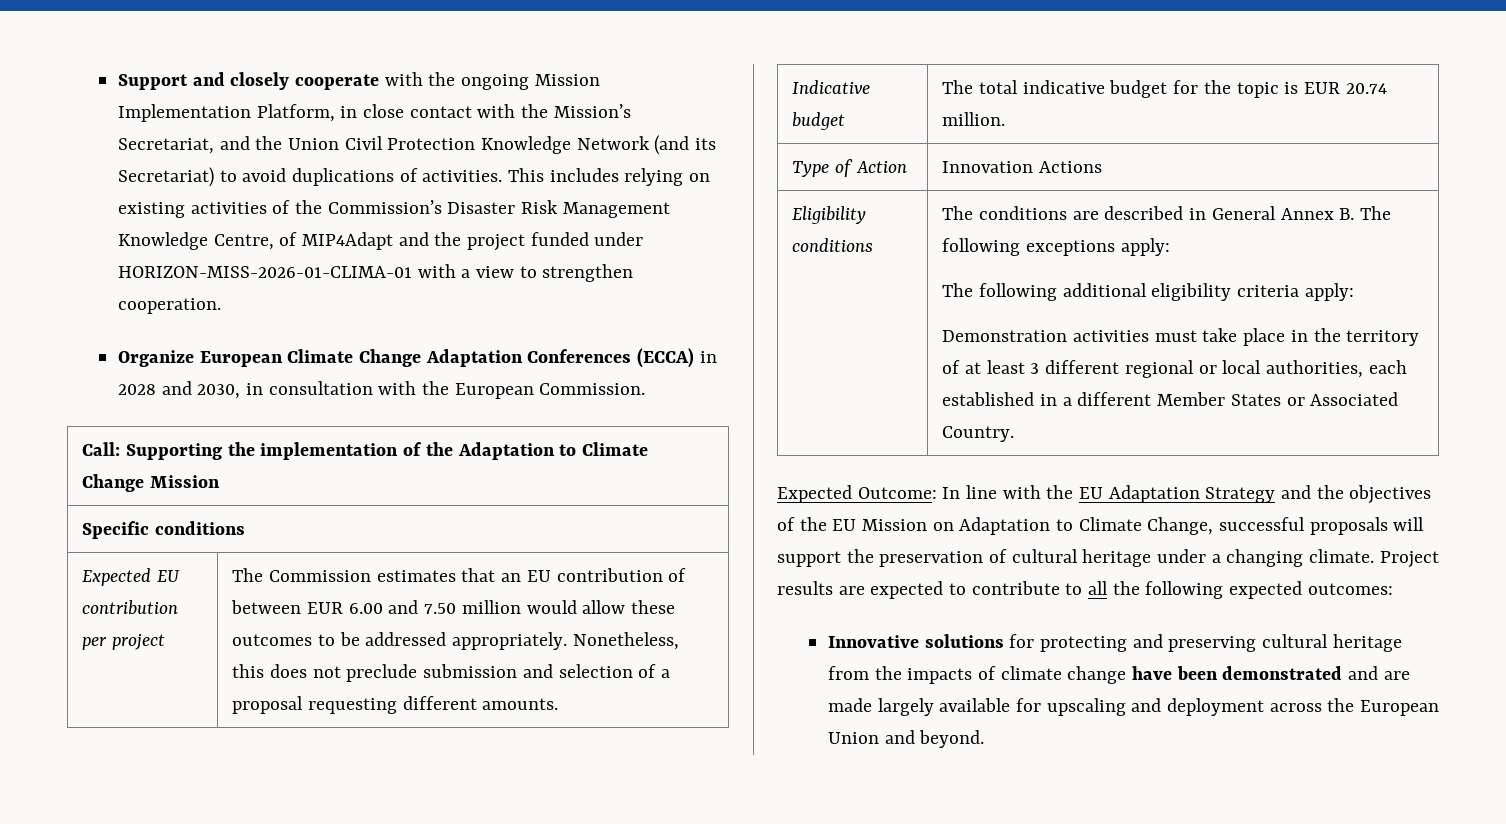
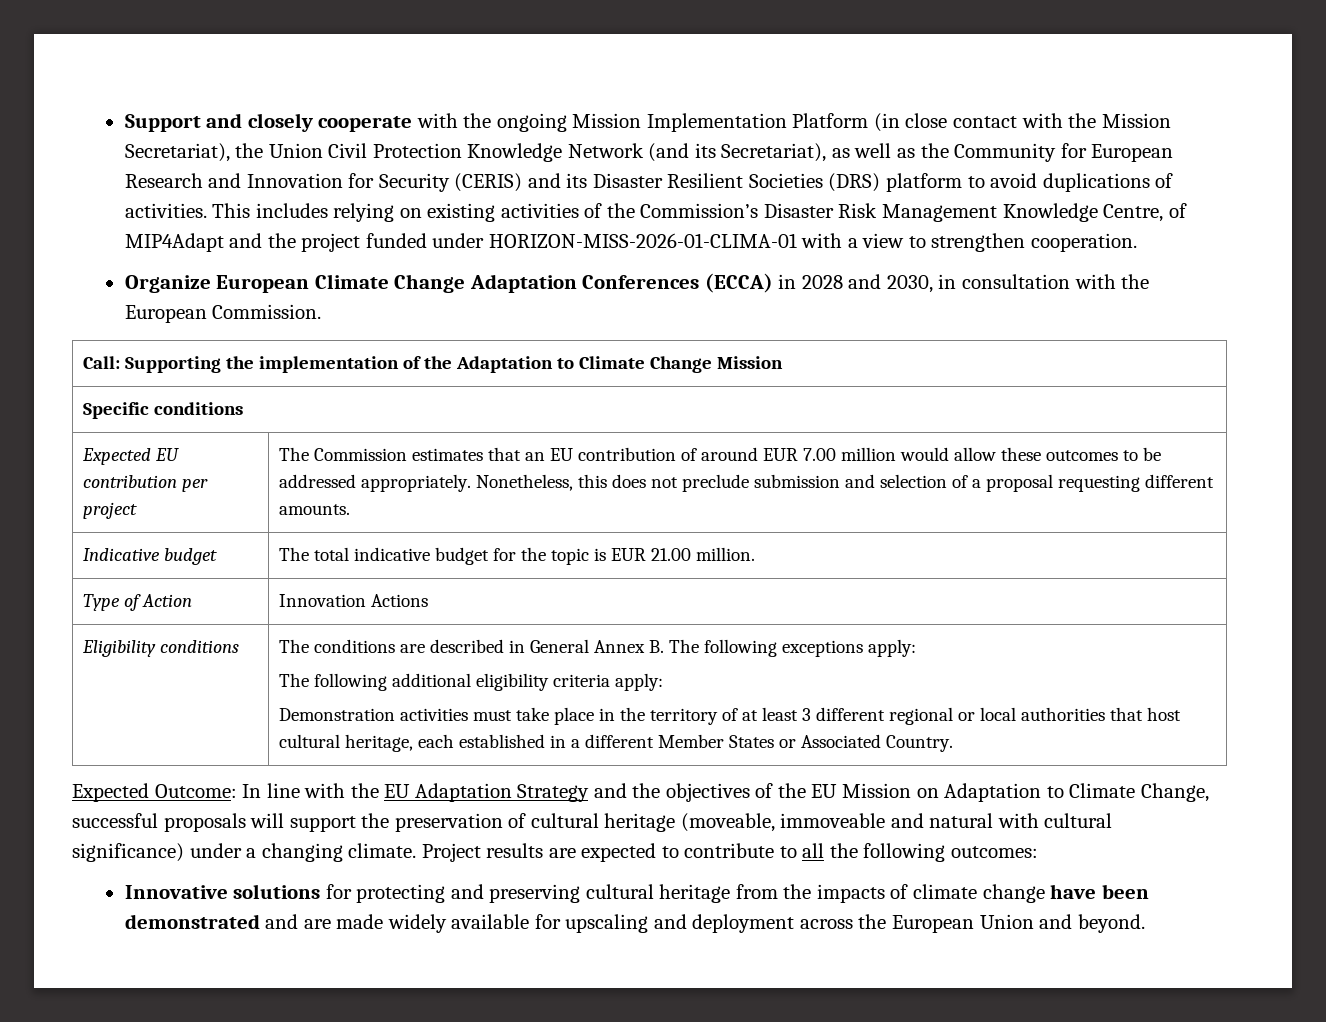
[256,104,358,122] Platform, in -> [792,113,900,132] Platform (in
[553,104,631,118] [117,136,250,154] Mission’s Secretariat, and -> [1101,113,1171,128] [124,143,230,162] Mission Secretariat),
[117,167,214,187] Secretariat) -> [721,143,1174,162] [124,173,962,192] Secretariat), as well as the Community for European Research and Innovation for Security (CERIS) and its Disaster Resilient Societies (DRS) platform
[231,600,457,614] between EUR 6.00 and 7.50 -> [700,447,836,461] around EUR 7.00
[1345,83,1387,94] 20.74 -> [650,548,691,561] 21.00
[1265,360,1363,378] authorities, -> [1020,707,1181,721] [278,734,413,752] authorities that host cultural heritage,
(1152, 558) none -> [680,813,1113,832] [72,843,184,862] (moveable, immoveable and natural with cultural significance)
[1229,581,1303,599] expected -> (946, 852) none
[877,698,934,716] largely -> [387,914,447,933] widely

